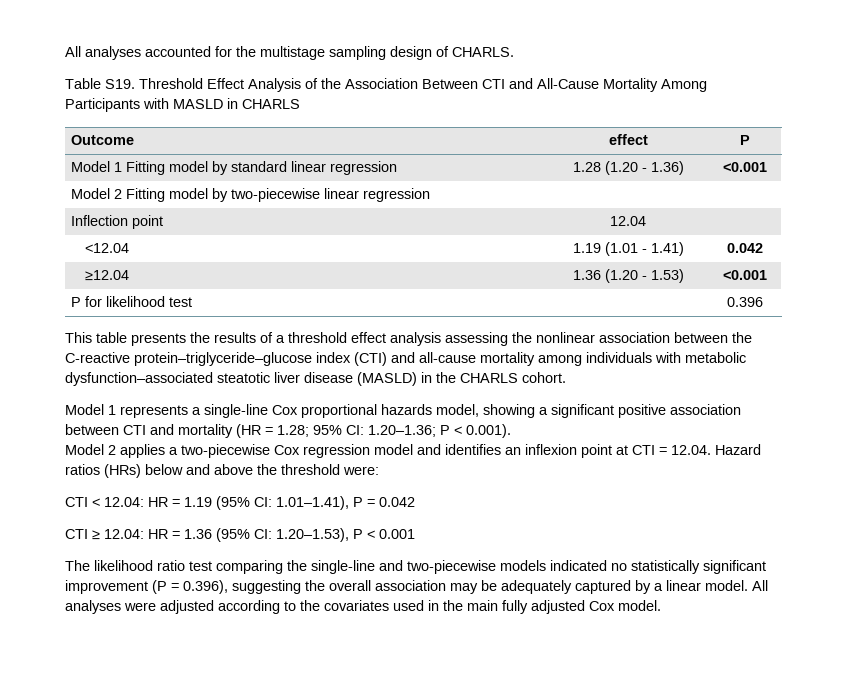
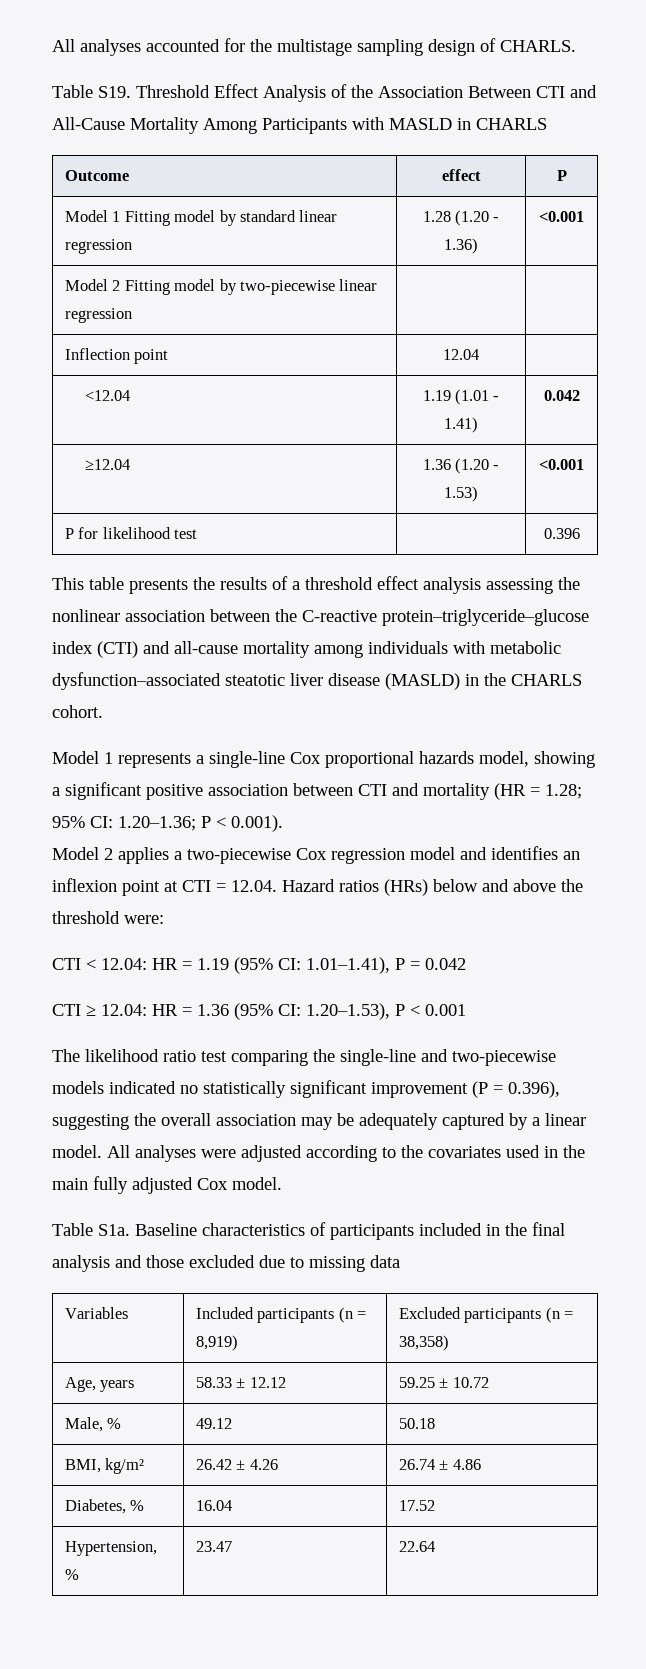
(661, 605) none -> [52,1222,565,1240] [52,1255,400,1272] [64,1307,128,1319] [195,1307,367,1323] [195,1335,238,1351] [398,1307,574,1323] [398,1335,449,1351] [64,1377,135,1392] [195,1377,286,1388] [398,1377,489,1388] [64,1417,122,1432] [195,1418,232,1429] [398,1418,435,1429] [64,1458,145,1474] [195,1459,278,1470] [398,1459,481,1470] [64,1499,145,1514] [195,1500,232,1511] [398,1500,435,1511] [64,1541,157,1556] [64,1569,79,1580] [195,1541,232,1552] [398,1541,435,1552] // Table S1a. Baseline characteristics of participants included in the final analysis and those excluded due to missing data // Variables | Included participants (n = 8,919) | Excluded participants (n = 38,358) // Age, years | 58.33 ± 12.12 | 59.25 ± 10.72 // Male, % | 49.12 | 50.18 // BMI, kg/m² | 26.42 ± 4.26 | 26.74 ± 4.86 // Diabetes, % | 16.04 | 17.52 // Hypertension, % | 23.47 | 22.64

